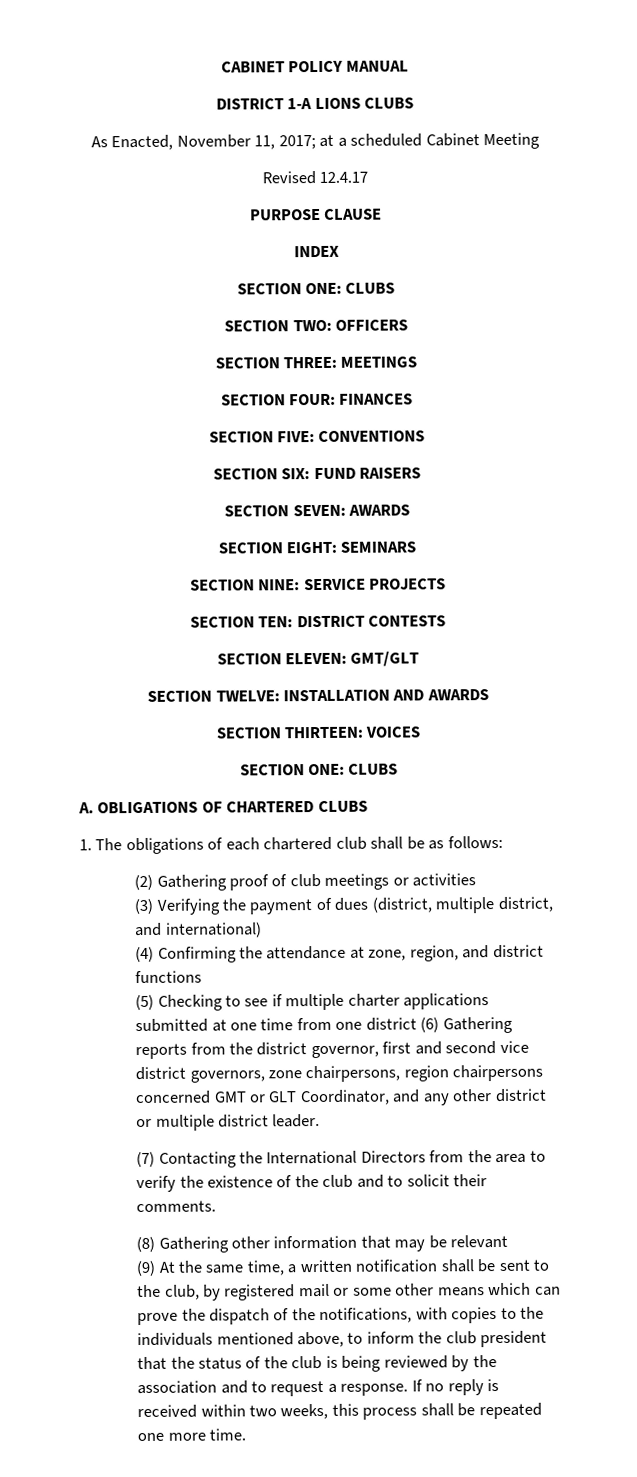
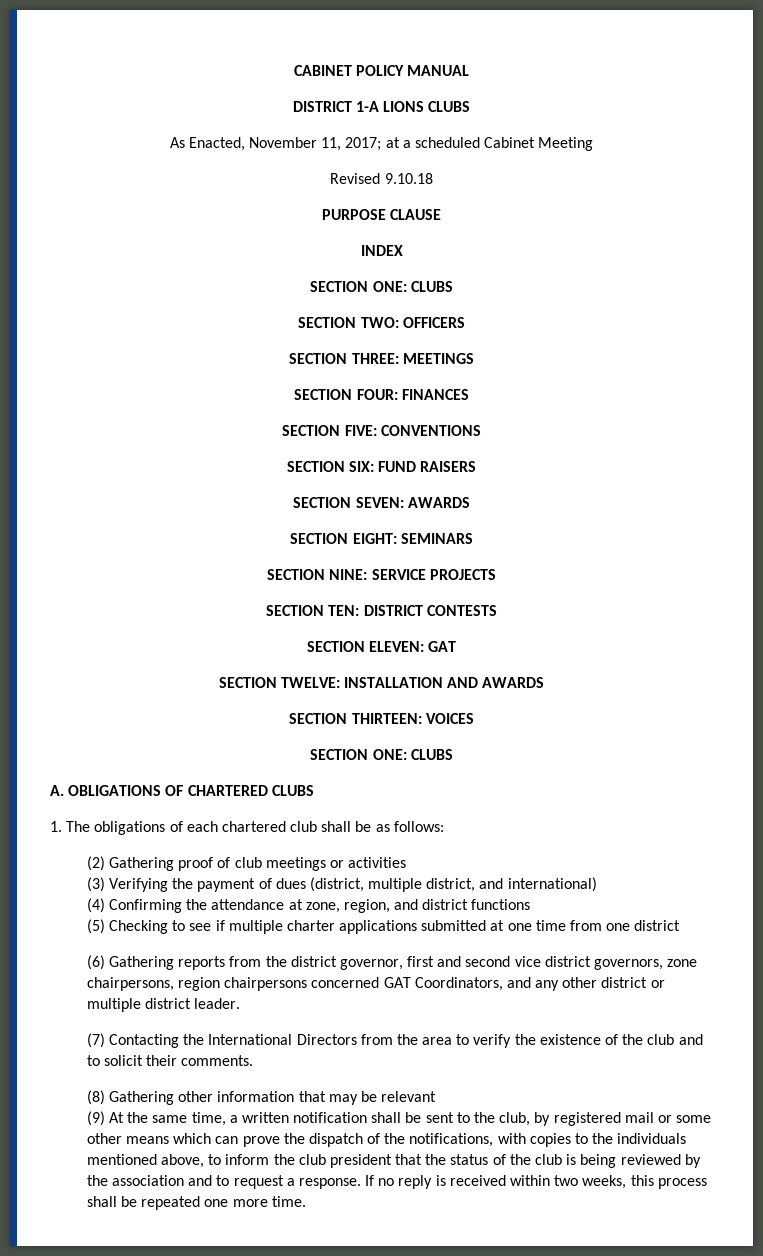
[319,171,369,183] 12.4.17 -> [384,173,433,184] 9.10.18
[350,651,420,667] GMT/GLT -> [428,641,457,652] GAT
(417, 1024) none -> (681, 925) //
[213,1089,390,1106] GMT or GLT Coordinator, -> [383,977,503,991] GAT Coordinators,

